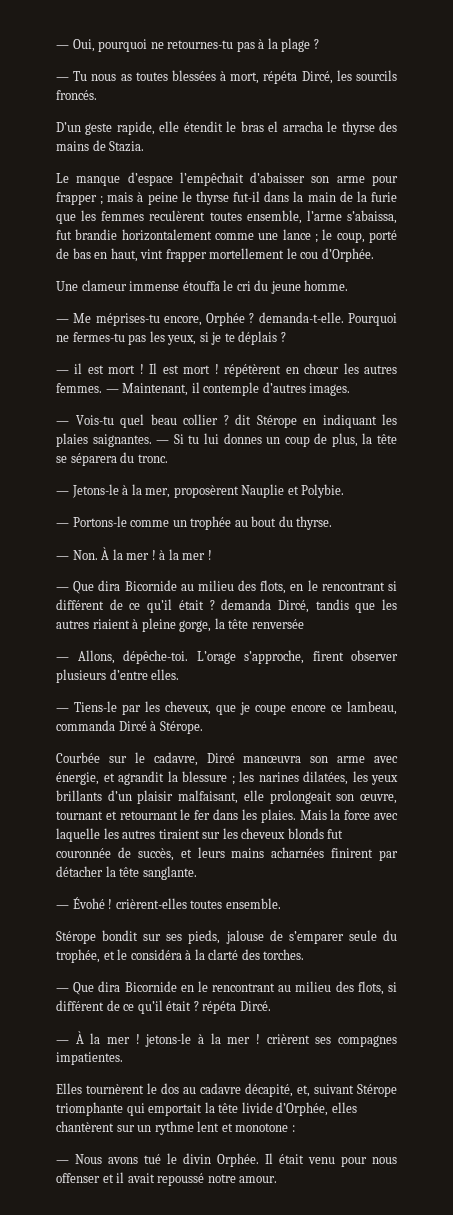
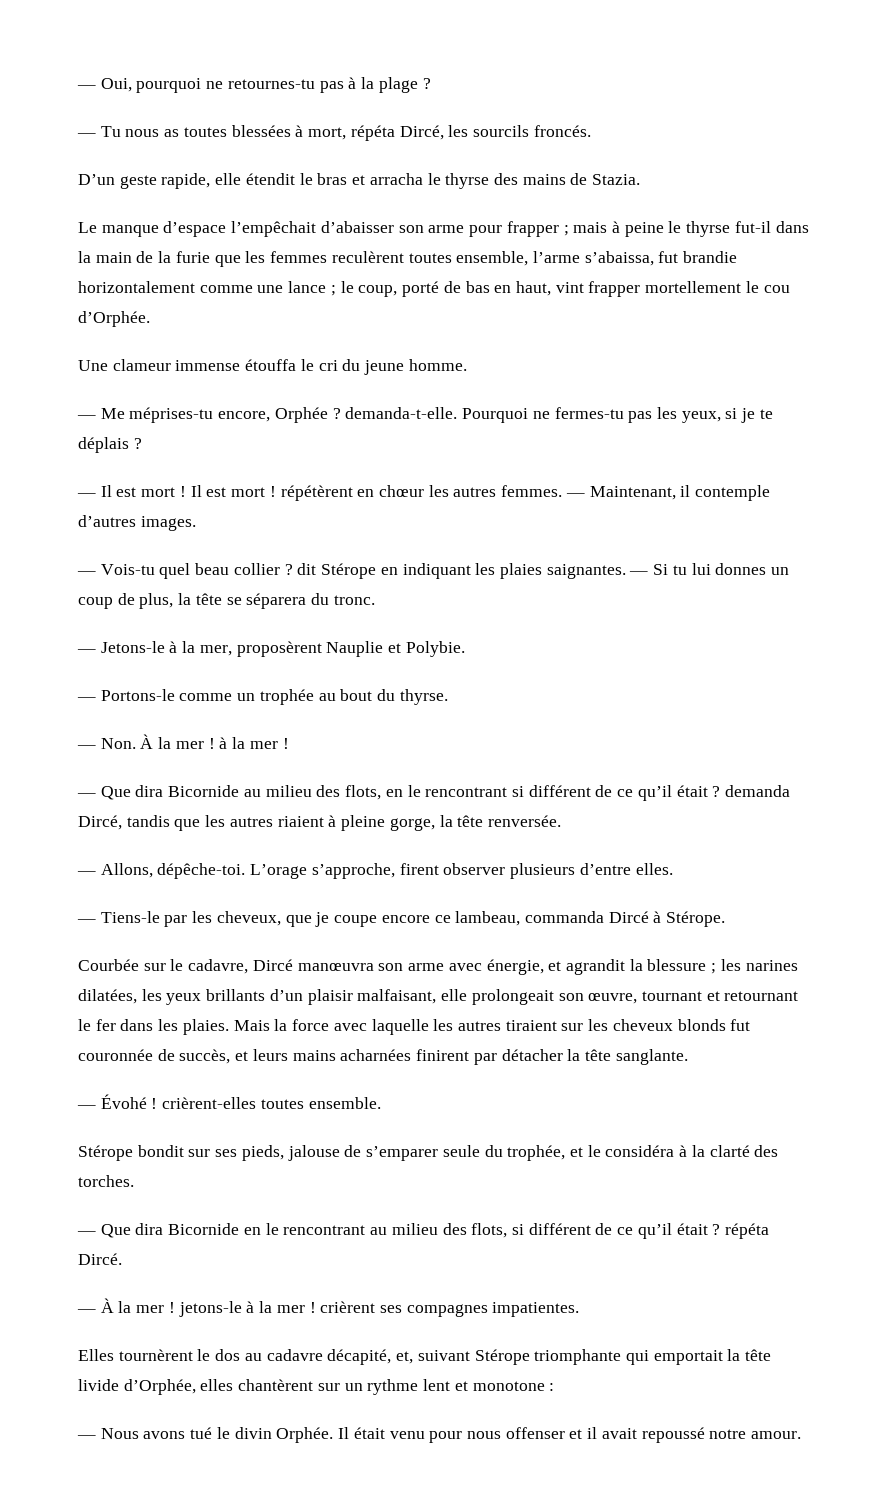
[268,121,279,132] el -> [352,175,366,185] et
[74,363,83,374] il -> [100,485,112,497] Il
[251,619,304,629] renversée -> [487,815,561,827] renversée.

